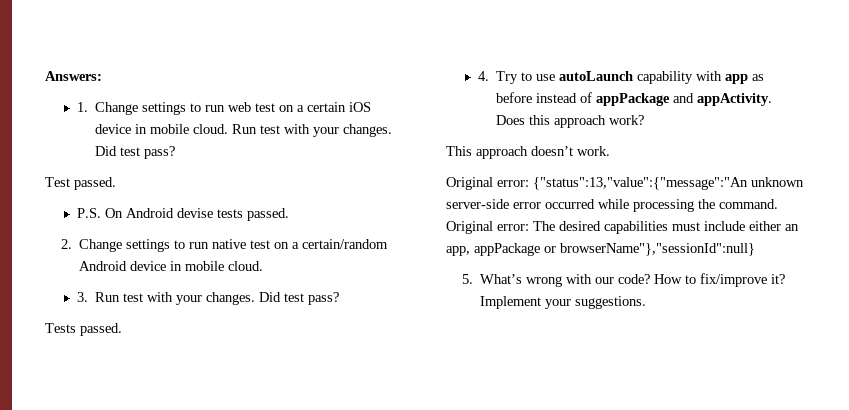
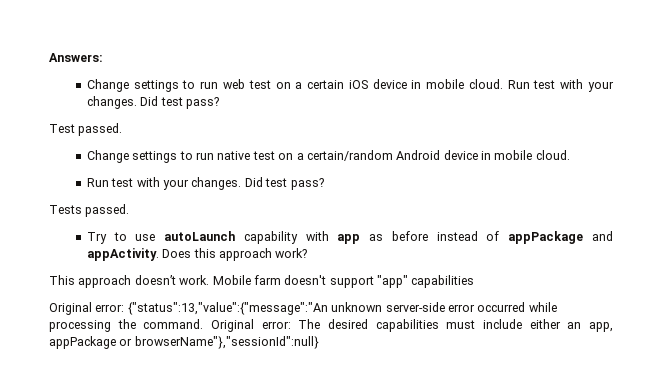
[77,102,89,112] 1. -> (103, 57) none
[77,208,290,221] [61,239,73,249] P.S. On Android devise tests passed. // 2. -> (123, 129) none
[77,292,89,302] 3. -> (570, 155) none
[478,71,490,81] 4. -> (130, 210) none
(610, 151) none -> [212,275,475,288] Mobile farm doesn't support "app" capabilities
[462,273,786,287] [480,296,647,309] // 5. What’s wrong with our code? How to fix/improve it? Implement your suggestions. -> (319, 342) none

